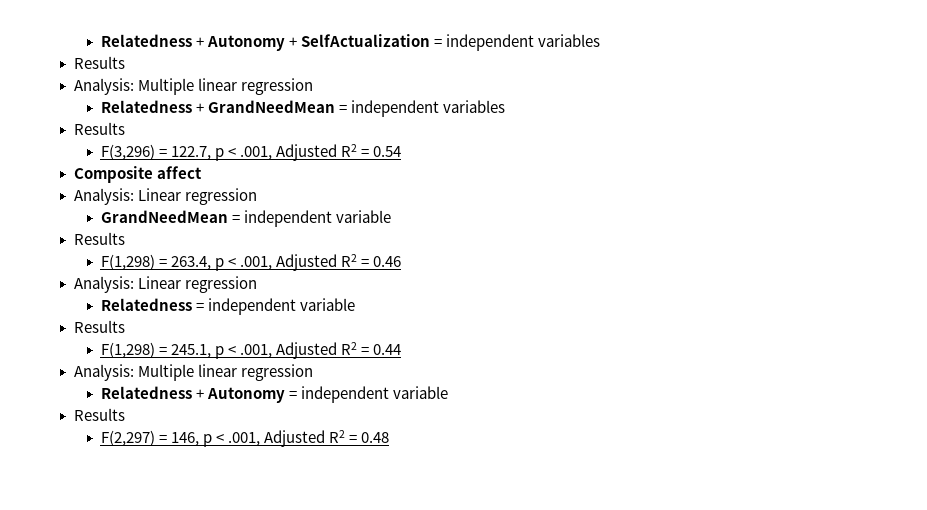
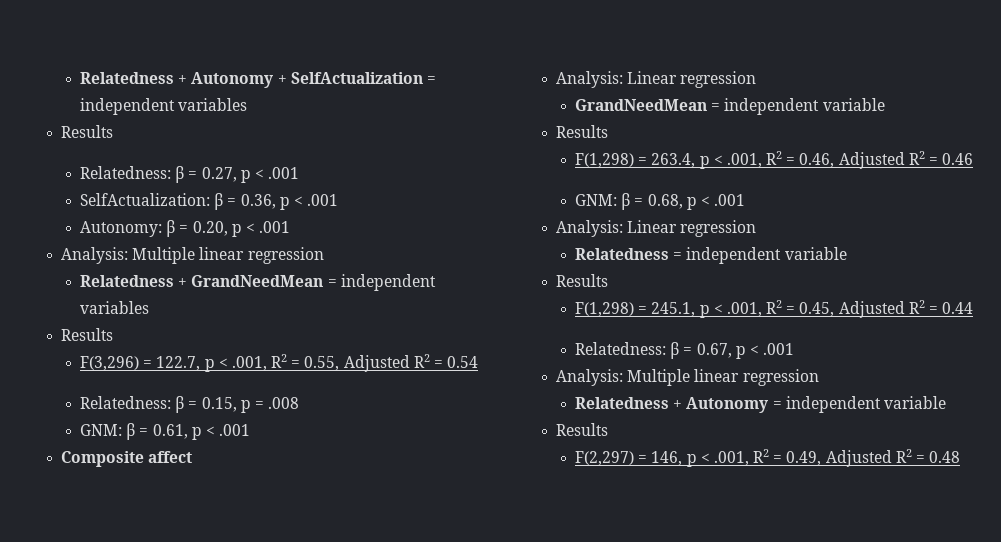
(125, 62) none -> [79,166,300,183] [79,193,339,210] [79,220,291,237] // Relatedness: β = 0.27, p < .001 // SelfActualization: β = 0.36, p < .001 // Autonomy: β = 0.20, p < .001
(272, 153) none -> [271,354,340,371] R2 = 0.55,
(401, 151) none -> [79,396,300,413] [79,423,251,440] // Relatedness: β = 0.15, p = .008 // GNM: β = 0.61, p < .001
(272, 263) none -> [766,151,835,168] R2 = 0.46,
(401, 261) none -> [574,193,746,210] // GNM: β = 0.68, p < .001
(272, 351) none -> [766,300,835,317] R2 = 0.45,
(401, 349) none -> [574,342,795,359] // Relatedness: β = 0.67, p < .001
(260, 439) none -> [753,449,822,466] R2 = 0.49,

